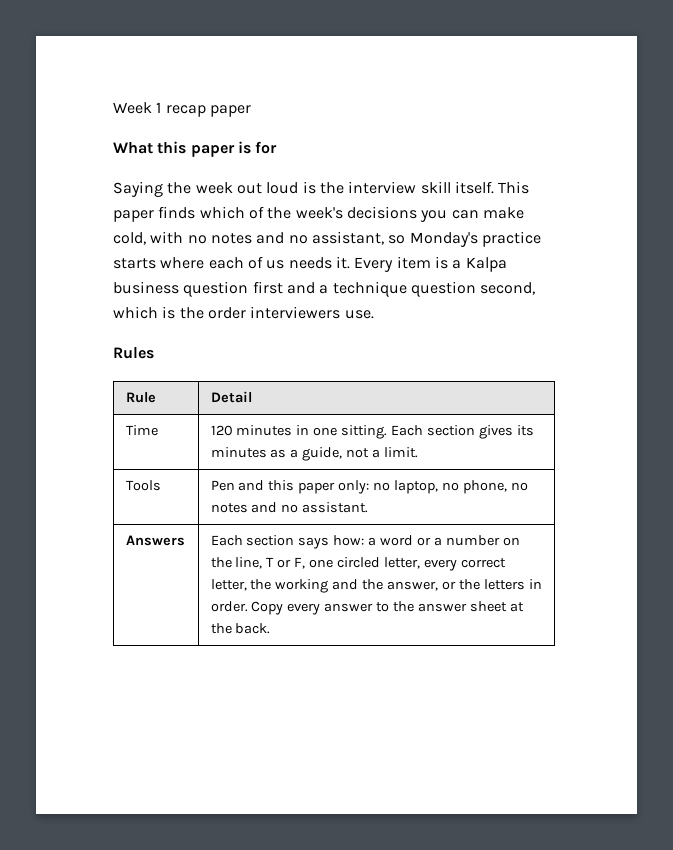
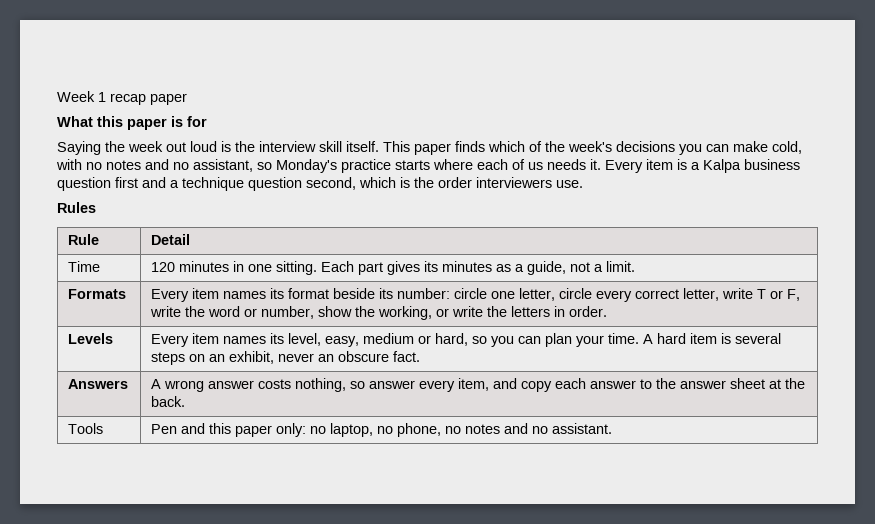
[427,425,476,436] section -> [358,262,384,275] part
(419, 452) none -> [68,289,127,299] [151,288,801,302] [150,306,608,320] [68,333,114,344] [151,333,782,347] [151,351,421,365] [68,379,129,389] [151,378,806,392] [151,396,186,407] // Formats | Every item names its format beside its number: circle one letter, circle every correct letter, write T or F, write the word or number, show the working, or write the letters in order. // Levels | Every item names its level, easy, medium or hard, so you can plan your time. A hard item is several steps on an exhibit, never an obscure fact. // Answers | A wrong answer costs nothing, so answer every item, and copy each answer to the answer sheet at the back.
[125,535,185,546] [210,535,520,549] [210,557,506,571] [210,579,542,593] [210,601,524,615] [210,623,271,634] // Answers | Each section says how: a word or a number on the line, T or F, one circled letter, every correct letter, the working and the answer, or the letters in order. Copy every answer to the answer sheet at the back. -> (613, 428) none

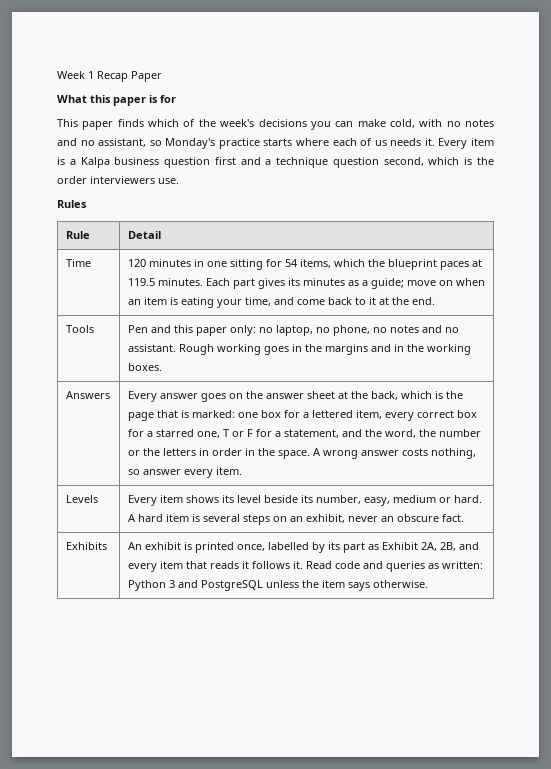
[110,93,187,105] recap paper -> [97,71,162,82] Recap Paper
[57,141,379,155] Saying the week out loud is the interview skill itself. -> (176, 99) none
[276,261,318,275] sitting. -> [229,259,482,270] [127,278,203,286] sitting for 54 items, which the blueprint paces at 119.5 minutes.
[527,261,636,275] [68,289,127,299] [151,288,801,302] [150,306,608,320] [68,333,114,344] [151,333,782,347] [151,351,421,365] [68,379,129,389] [151,378,806,392] [151,396,186,407] guide, not a limit. // Formats | Every item names its format beside its number: circle one letter, circle every correct letter, write T or F, write the word or number, show the working, or write the letters in order. // Levels | Every item names its level, easy, medium or hard, so you can plan your time. A hard item is several steps on an exhibit, never an obscure fact. // Answers | A wrong answer costs nothing, so answer every item, and copy each answer to the answer sheet at the back. -> [370,278,485,289] [127,297,435,308] guide; move on when an item is eating your time, and come back to it at the end.
(613, 428) none -> [178,344,471,355] [127,363,162,371] [65,391,110,399] [127,391,463,402] [127,410,477,421] [127,429,481,438] [127,448,476,459] [127,467,242,478] [65,495,98,503] [127,495,482,506] [127,514,464,525] [65,542,107,550] [127,542,479,553] [127,561,483,572] [127,580,428,591] Rough working goes in the margins and in the working boxes. // Answers | Every answer goes on the answer sheet at the back, which is the page that is marked: one box for a lettered item, every correct box for a starred one, T or F for a statement, and the word, the number or the letters in order in the space. A wrong answer costs nothing, so answer every item. // Levels | Every item shows its level beside its number, easy, medium or hard. A hard item is several steps on an exhibit, never an obscure fact. // Exhibits | An exhibit is printed once, labelled by its part as Exhibit 2A, 2B, and every item that reads it follows it. Read code and queries as written: Python 3 and PostgreSQL unless the item says otherwise.

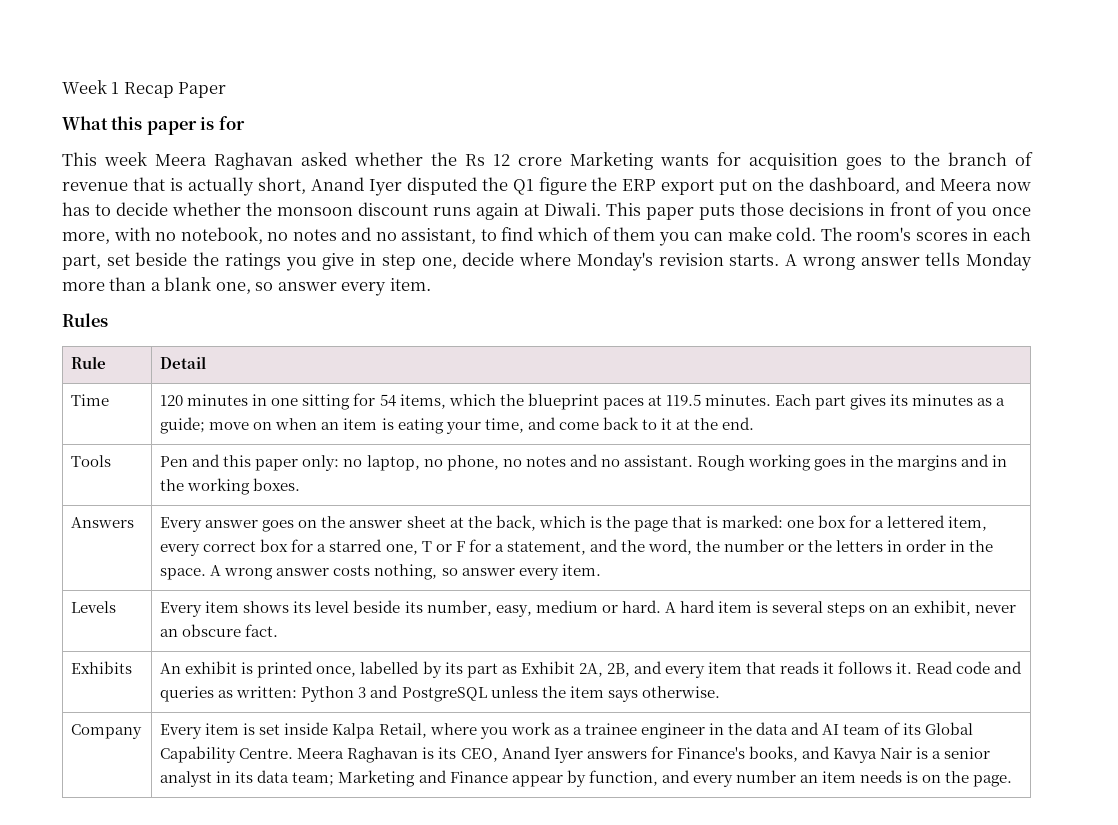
[82,119,494,130] [57,138,494,149] [57,157,495,168] [57,176,179,184] paper finds which of the week's decisions you can make cold, with no notes and no assistant, so Monday's practice starts where each of us needs it. Every item is a Kalpa business question first and a technique question second, which is the order interviewers use. -> [104,152,1033,170] [62,177,1032,196] [62,202,1031,221] [62,227,1031,246] [62,252,1032,271] [62,277,431,296] week Meera Raghavan asked whether the Rs 12 crore Marketing wants for acquisition goes to the branch of revenue that is actually short, Anand Iyer disputed the Q1 figure the ERP export put on the dashboard, and Meera now has to decide whether the monsoon discount runs again at Diwali. This paper puts those decisions in front of you once more, with no notebook, no notes and no assistant, to find which of them you can make cold. The room's scores in each part, set beside the ratings you give in step one, decide where Monday's revision starts. A wrong answer tells Monday more than a blank one, so answer every item.
(428, 584) none -> [71,724,143,739] [160,722,974,739] [160,746,991,763] [160,770,1013,787] // Company | Every item is set inside Kalpa Retail, where you work as a trainee engineer in the data and AI team of its Global Capability Centre. Meera Raghavan is its CEO, Anand Iyer answers for Finance's books, and Kavya Nair is a senior analyst in its data team; Marketing and Finance appear by function, and every number an item needs is on the page.

